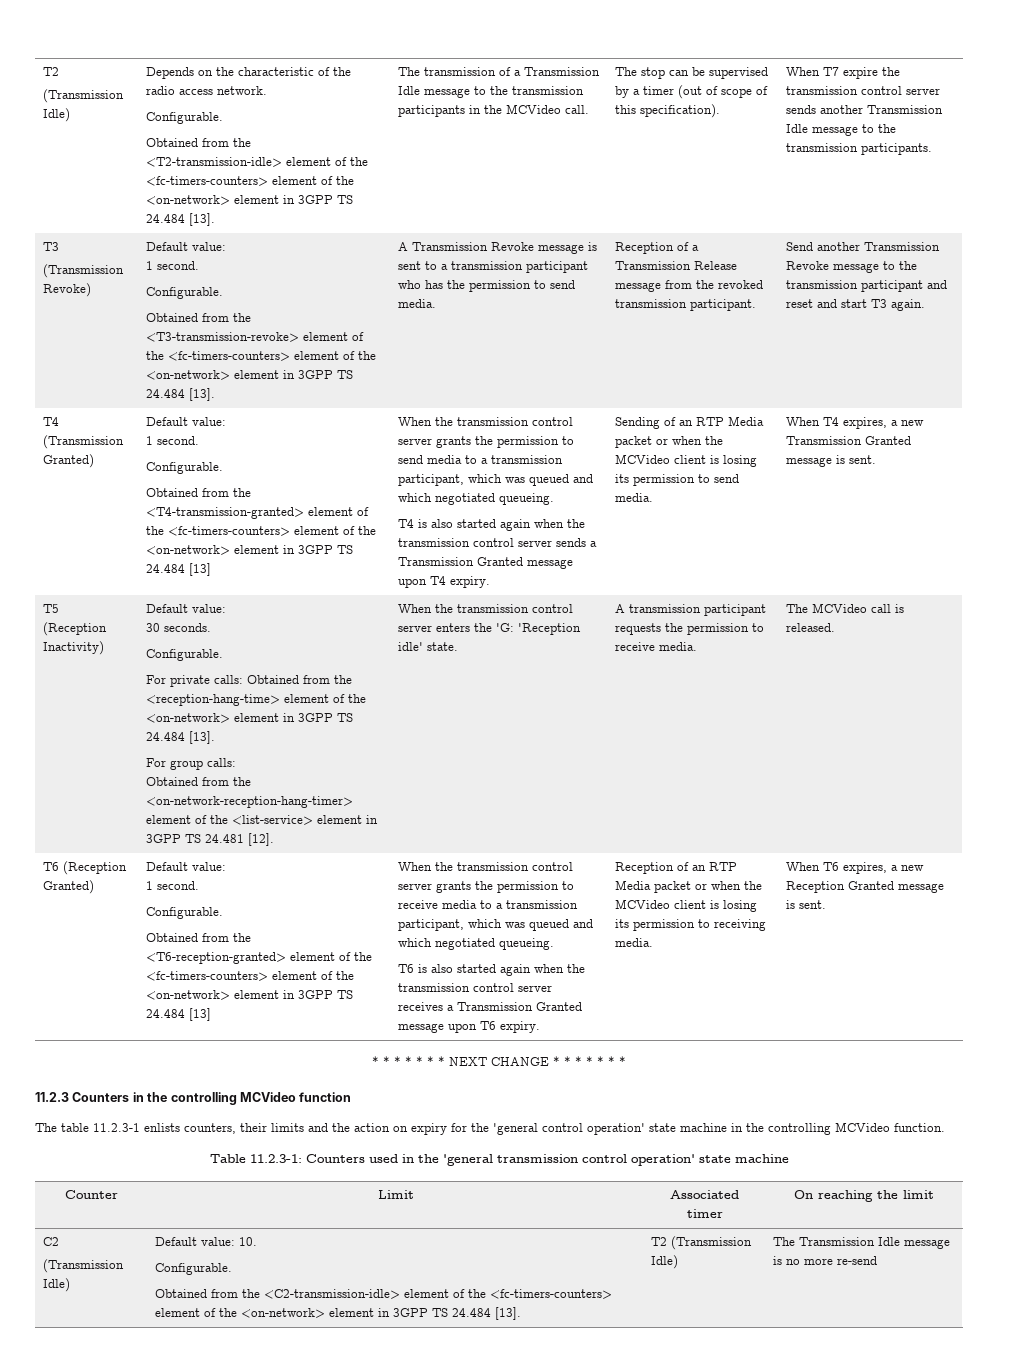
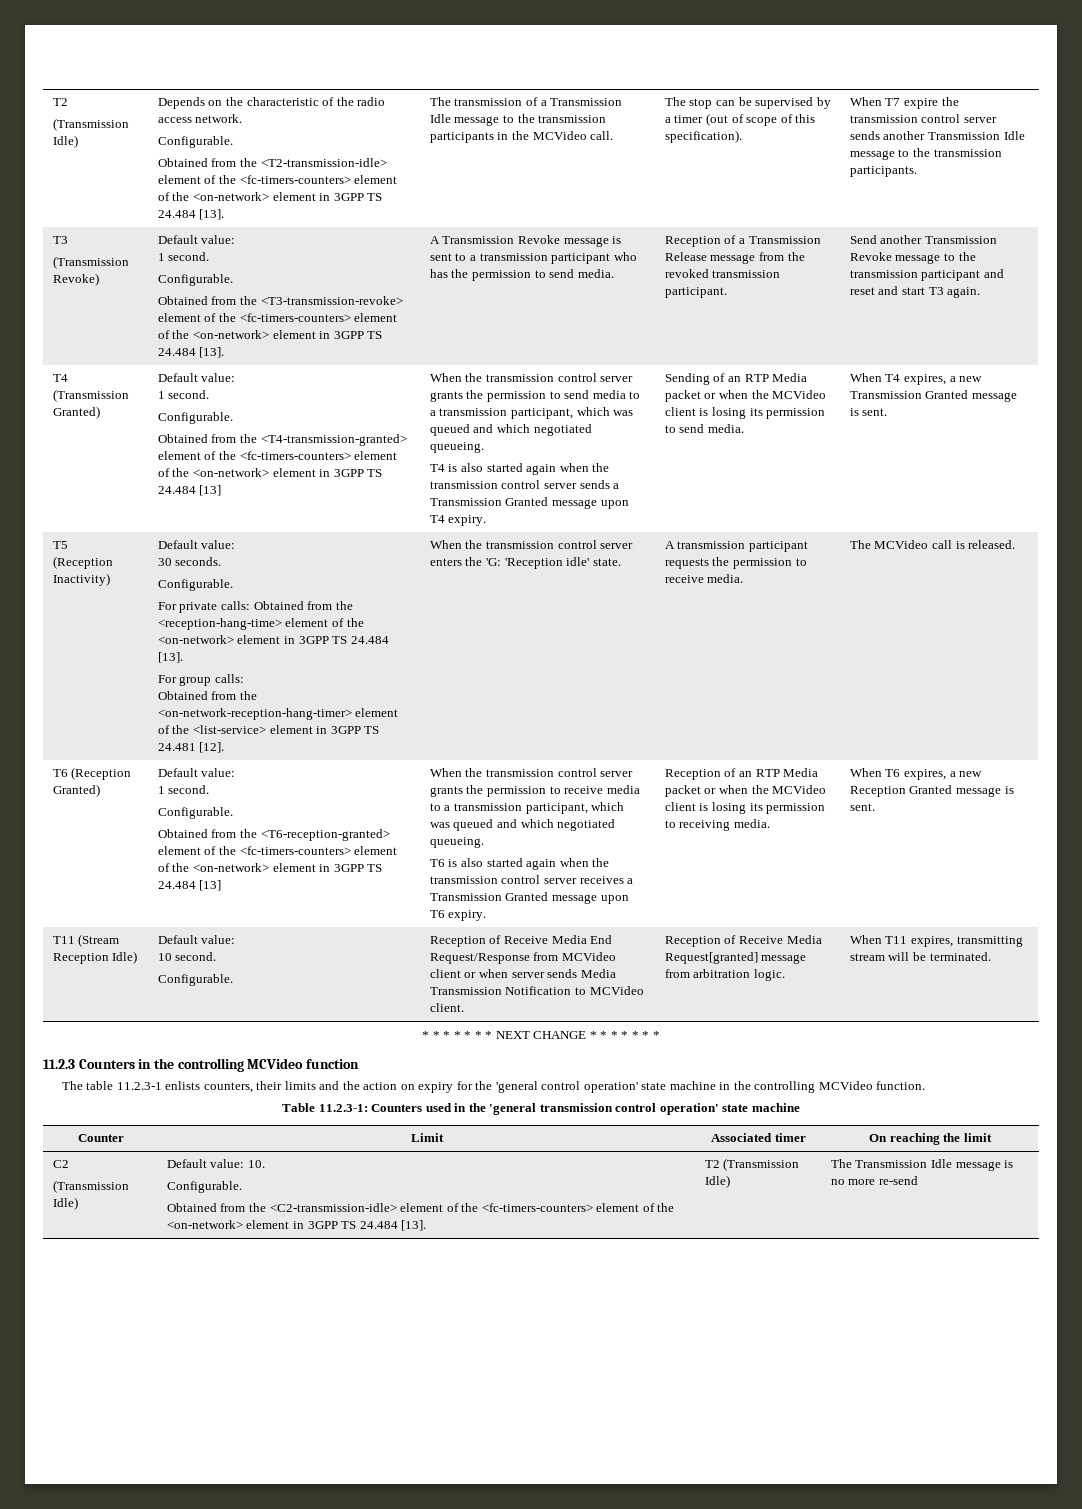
(826, 904) none -> [52,934,120,947] [52,951,138,964] [157,935,236,944] [157,952,217,961] [157,974,233,986] [429,935,613,947] [429,952,616,964] [429,969,616,978] [429,986,644,995] [429,1003,464,1012] [664,935,822,947] [664,952,807,964] [664,969,785,981] [849,935,1023,947] [849,952,991,961] // T11 (Stream Reception Idle) | Default value: // 10 second. // Configurable. | Reception of Receive Media End Request/Response from MCVideo client or when server sends Media Transmission Notification to MCVideo client. | Reception of Receive Media Request[granted] message from arbitration logic. | When T11 expires, transmitting stream will be terminated.

